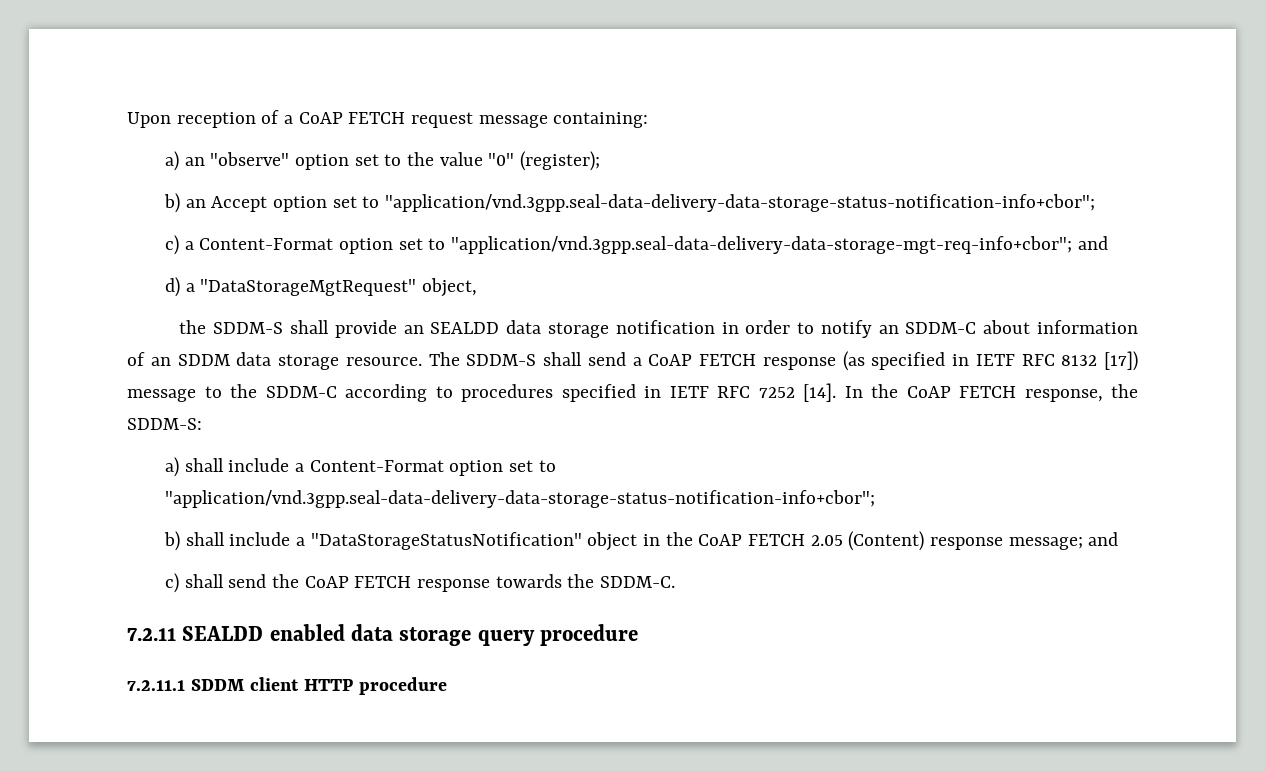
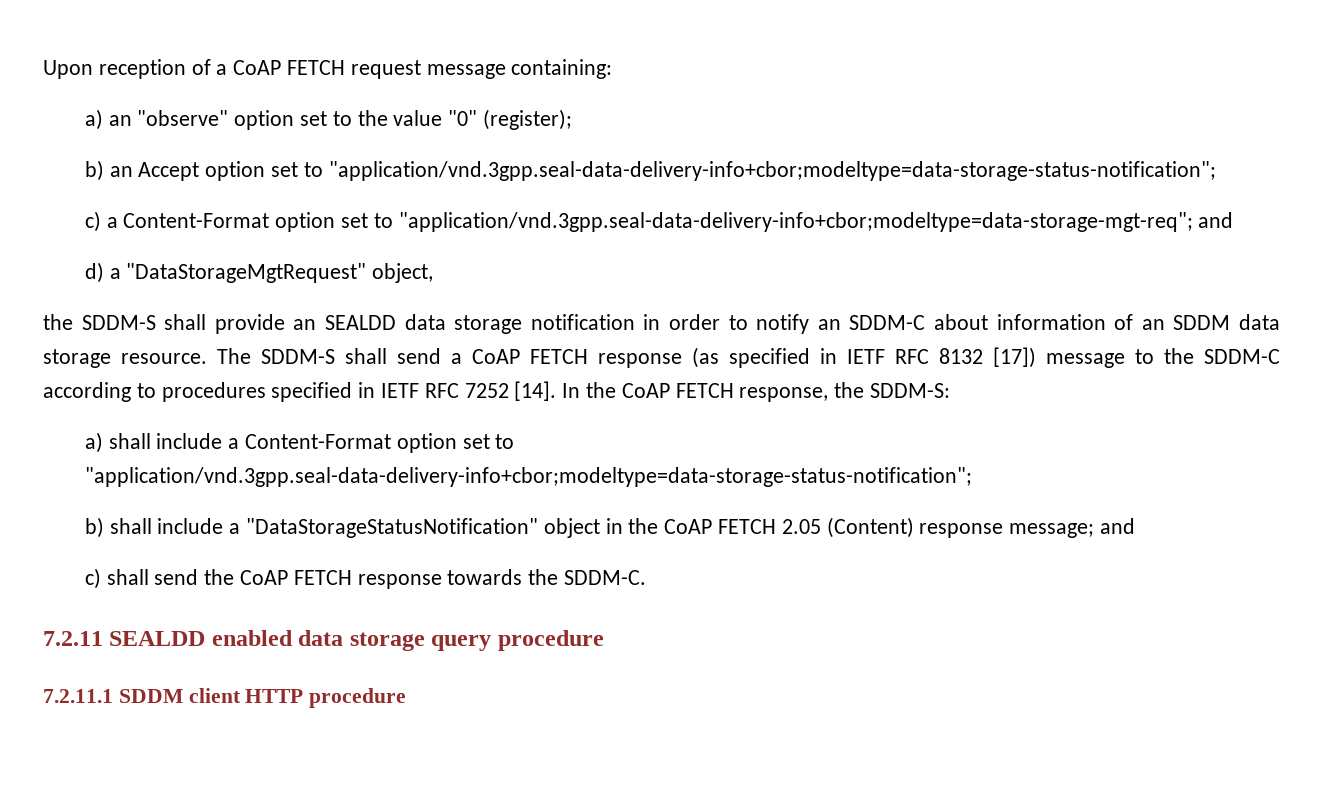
[384,194,1095,212] "application/vnd.3gpp.seal-data-delivery-data-storage-status-notification-info+cbor"; -> [328,161,1216,181] "application/vnd.3gpp.seal-data-delivery-info+cbor;modeltype=data-storage-status-notification";
[450,236,1072,254] "application/vnd.3gpp.seal-data-delivery-data-storage-mgt-req-info+cbor"; -> [398,212,1193,232] "application/vnd.3gpp.seal-data-delivery-info+cbor;modeltype=data-storage-mgt-req";
[164,490,875,508] "application/vnd.3gpp.seal-data-delivery-data-storage-status-notification-info+cbor"; -> [84,467,972,487] "application/vnd.3gpp.seal-data-delivery-info+cbor;modeltype=data-storage-status-notification";

